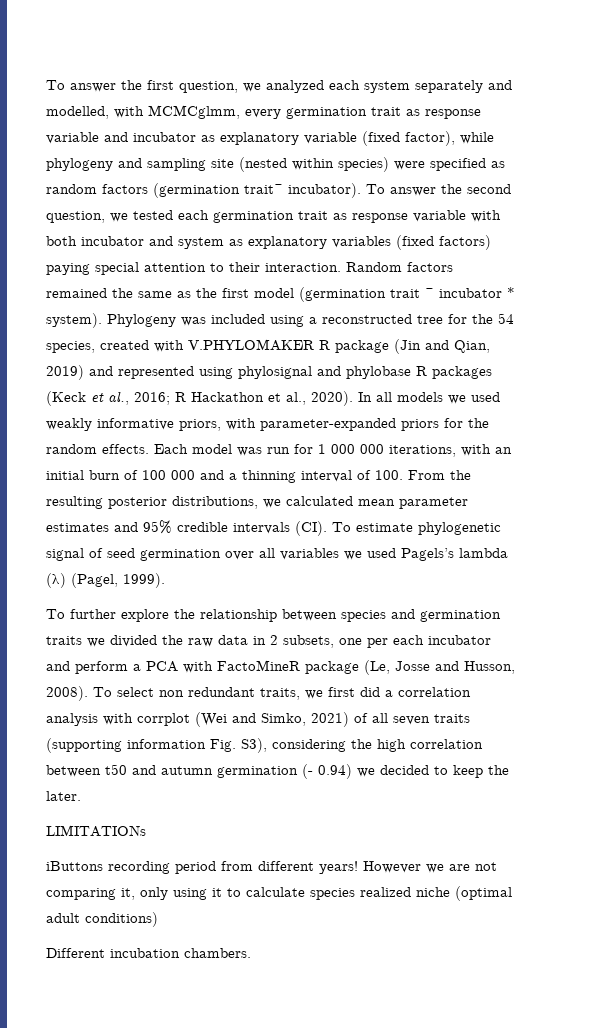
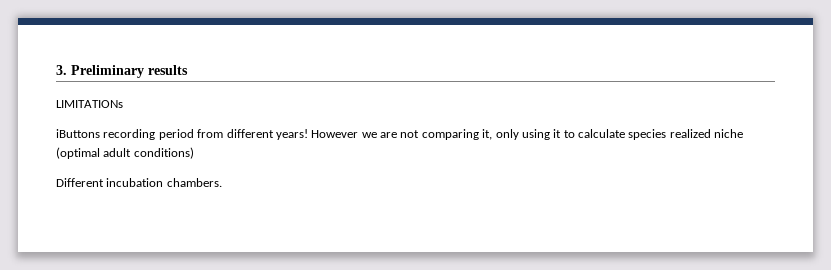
[46,80,512,93] [46,105,481,119] [46,131,494,146] [46,157,505,172] [46,183,511,198] [46,210,501,223] [46,235,491,250] [46,262,453,275] [46,287,515,302] [46,313,514,328] [46,339,490,354] [46,365,492,380] [46,391,500,406] [46,418,489,431] [46,444,512,457] [46,470,471,483] [46,496,468,509] [46,520,501,536] [46,548,508,561] [46,573,165,588] [46,609,501,622] [46,635,491,648] [46,660,515,675] [46,686,471,701] [46,712,470,727] [46,738,483,753] [46,764,509,779] [46,791,81,801] To answer the first question, we analyzed each system separately and modelled, with MCMCglmm, every germination trait as response variable and incubator as explanatory variable (fixed factor), while phylogeny and sampling site (nested within species) were specified as random factors (germination trait~ incubator). To answer the second question, we tested each germination trait as response variable with both incubator and system as explanatory variables (fixed factors) paying special attention to their interaction. Random factors remained the same as the first model (germination trait ~ incubator * system). Phylogeny was included using a reconstructed tree for the 54 species, created with V.PHYLOMAKER R package (Jin and Qian, 2019) and represented using phylosignal and phylobase R packages (Keck et al., 2016; R Hackathon et al., 2020). In all models we used weakly informative priors, with parameter-expanded priors for the random effects. Each model was run for 1 000 000 iterations, with an initial burn of 100 000 and a thinning interval of 100. From the resulting posterior distributions, we calculated mean parameter estimates and 95% credible intervals (CI). To estimate phylogenetic signal of seed germination over all variables we used Pagels’s lambda (λ) (Pagel, 1999). // To further explore the relationship between species and germination traits we divided the raw data in 2 subsets, one per each incubator and perform a PCA with FactoMineR package (Le, Josse and Husson, 2008). To select non redundant traits, we first did a correlation analysis with corrplot (Wei and Simko, 2021) of all seven traits (supporting information Fig. S3), considering the high correlation between t50 and autumn germination (- 0.94) we decided to keep the later. -> [56,65,188,78] 3. Preliminary results

